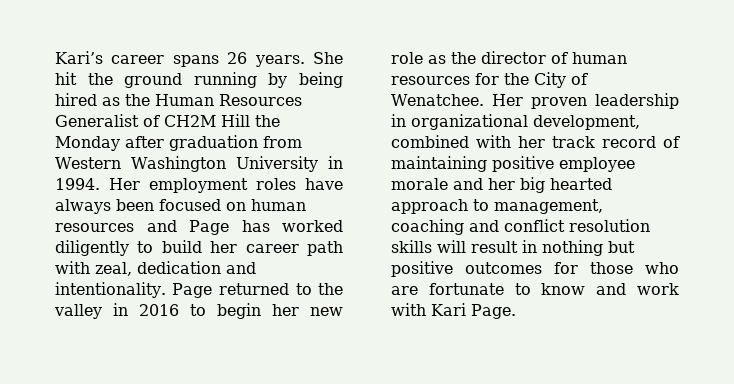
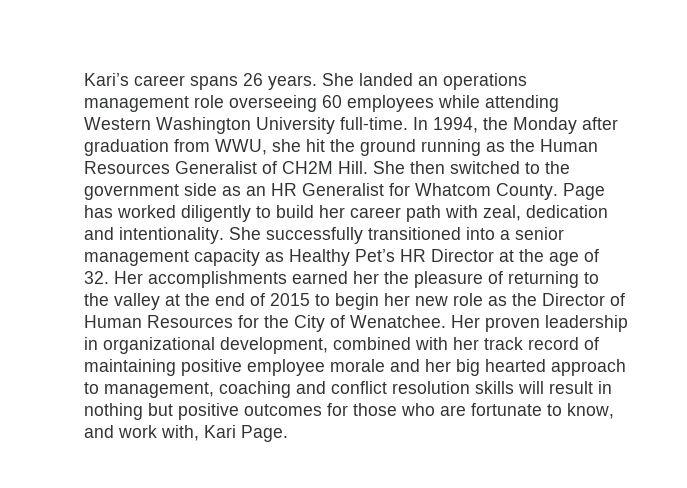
(343, 58) none -> [359,73,527,90] [84,95,559,112] [84,117,618,134] [84,139,301,156] landed an operations management role overseeing 60 employees while attending Western Washington University full-time. In 1994, the Monday after graduation from WWU, she
[268,72,343,88] [55,93,97,106] by being hired -> (481, 147) none
[221,114,280,127] [55,135,302,151] [55,156,344,172] [55,178,343,193] [55,199,306,214] [55,220,177,232] Hill the Monday after graduation from Western Washington University in 1994. Her employment roles have always been focused on human resources and -> [338,161,570,174] [84,183,558,200] Hill. She then switched to the government side as an HR Generalist for Whatcom County.
[172,283,343,298] [54,303,179,319] Page returned to the valley in 2016 -> [229,227,564,244] [84,249,599,266] [84,271,599,288] [84,293,310,310] She successfully transitioned into a senior management capacity as Healthy Pet’s HR Director at the age of 32. Her accomplishments earned her the pleasure of returning to the valley at the end of 2015
[481,51,627,64] [391,76,470,85] director of human resources -> [542,293,625,306] [84,315,233,328] Director of Human Resources
[541,283,586,295] know -> [567,403,614,419] know,
[391,303,426,316] with -> [161,425,199,441] with,

